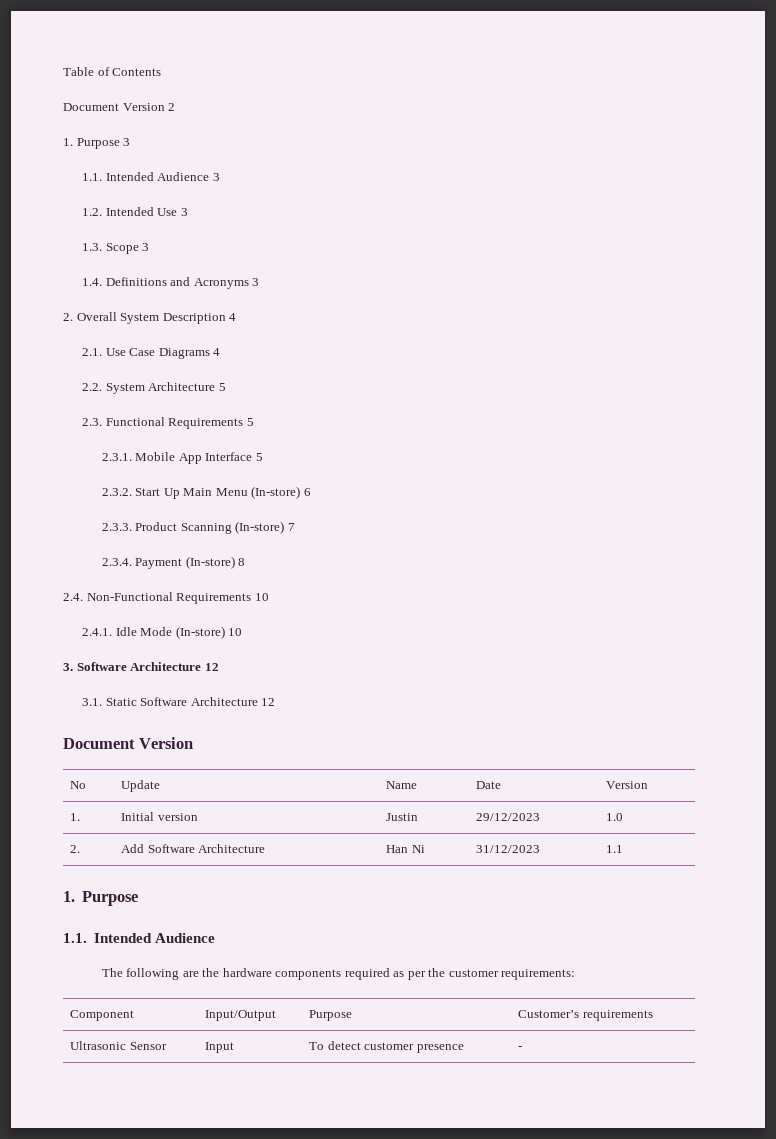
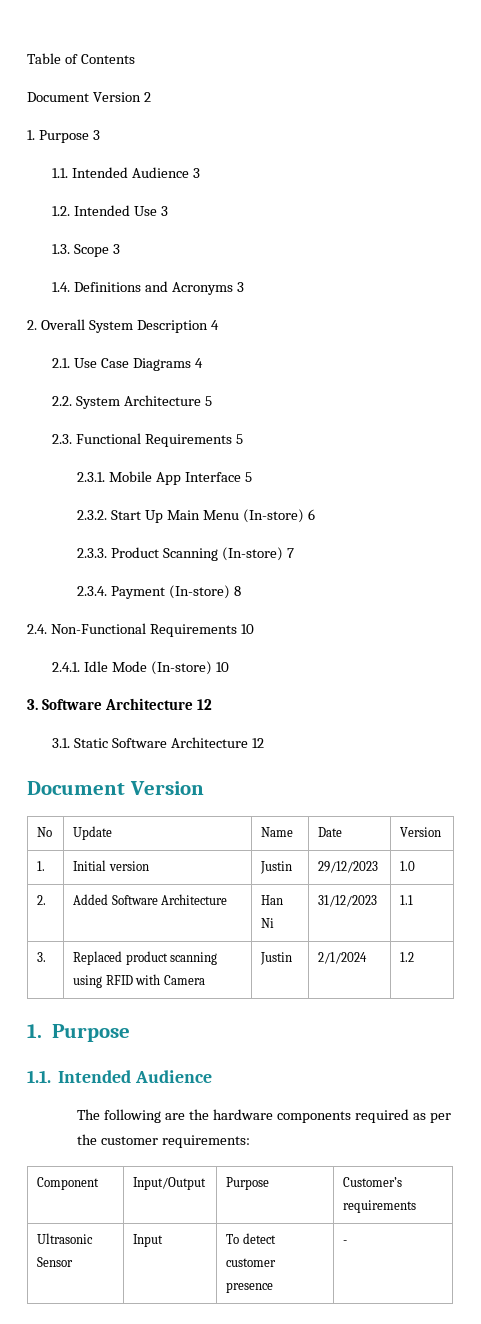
[121,844,145,853] Add -> [73,894,109,905] Added
(624, 849) none -> [37,952,47,962] [73,951,218,965] [73,974,205,988] [260,952,293,965] [318,952,368,964] [400,952,415,962] // 3. | Replaced product scanning using RFID with Camera | Justin | 2/1/2024 | 1.2

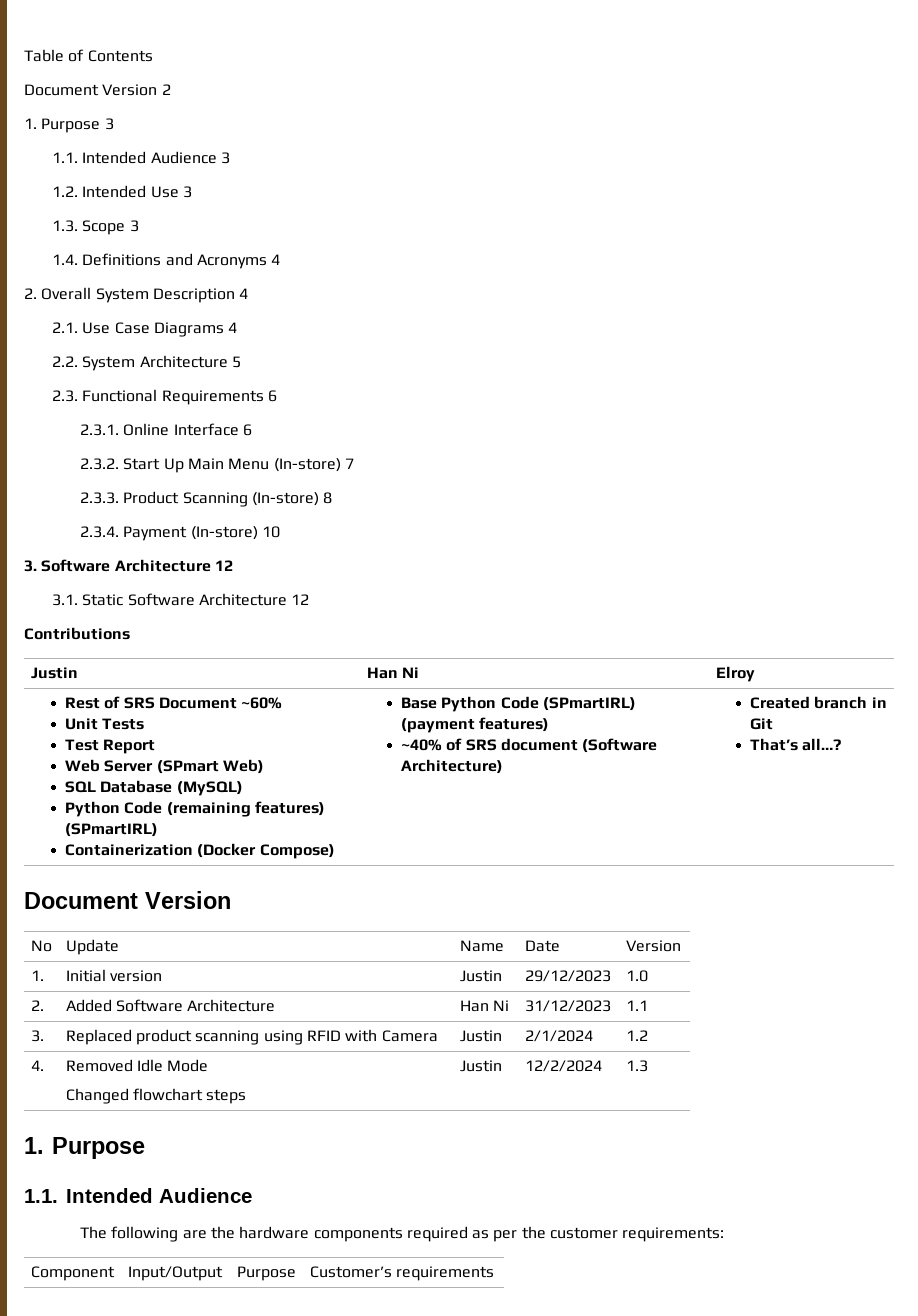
[236,282,244,292] 3 -> [271,254,281,265] 4
[235,434,243,444] 5 -> [267,390,277,402] 6
[109,471,252,485] Mobile App Interface 5 -> [123,423,252,436] Online Interface 6
[307,509,315,520] 6 -> [344,458,354,469] 7
[286,548,294,558] 7 -> [323,492,333,504] 8
[234,586,242,596] [27,623,254,637] [52,661,212,675] 8 // 2.4. Non-Functional Requirements 10 // 2.4.1. Idle Mode (In-store) -> (258, 533) none
(264, 743) none -> [24,627,130,640] [30,667,78,679] [366,667,420,679] [715,666,755,682] [65,696,283,709] [65,718,145,730] [65,739,156,754] [65,759,265,774] [65,780,243,796] [65,801,326,817] [65,823,159,837] [65,843,335,859] [401,696,637,712] [401,717,550,733] [401,738,658,753] [401,759,504,774] [750,696,887,709] [750,718,774,730] [750,738,842,751] // Contributions // Justin | Han Ni | Elroy // Rest of SRS Document ~60% // Unit Tests // Test Report // Web Server (SPmart Web) // SQL Database (MySQL) // Python Code (remaining features) (SPmartIRL) // Containerization (Docker Compose) | Base Python Code (SPmartIRL) (payment features) // ~40% of SRS document (Software Architecture) | Created branch in Git // That’s all…?
(415, 957) none -> [30,1060,44,1071] [65,1059,209,1072] [65,1088,247,1104] [459,1060,502,1072] [524,1060,602,1072] [625,1060,648,1072] // 4. | Removed Idle Mode // Changed flowchart steps | Justin | 12/2/2024 | 1.3
[37,1233,94,1244] [37,1257,74,1267] [133,1234,164,1247] [226,1233,276,1244] [226,1258,277,1267] [226,1282,274,1293] [343,1240,348,1244] // Ultrasonic Sensor | Input | To detect customer presence | - -> (495, 1273) none

